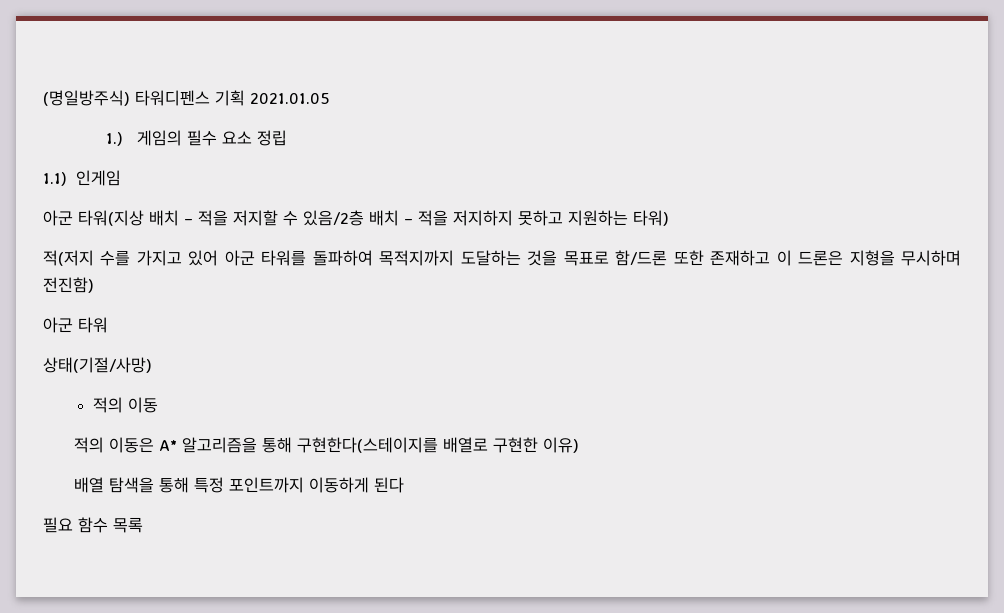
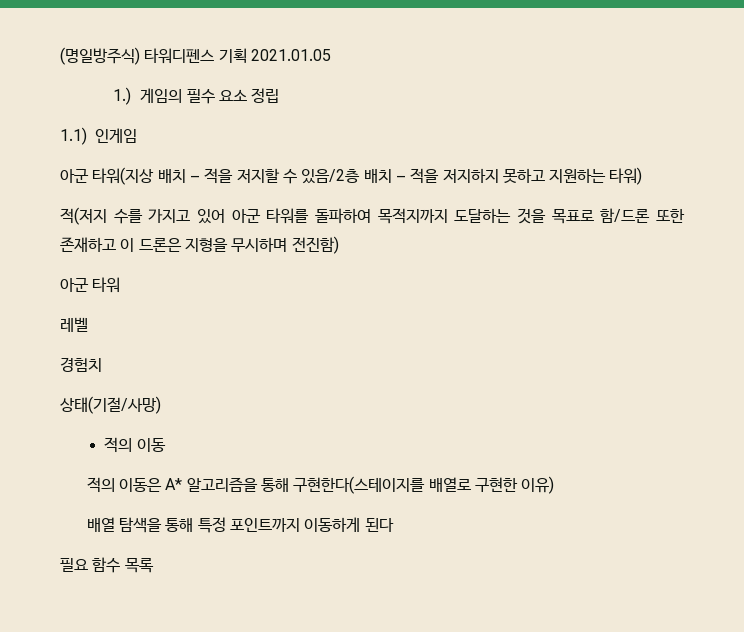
(108, 325) none -> [60,317,88,332] [60,357,102,372] // 레벨 // 경험치

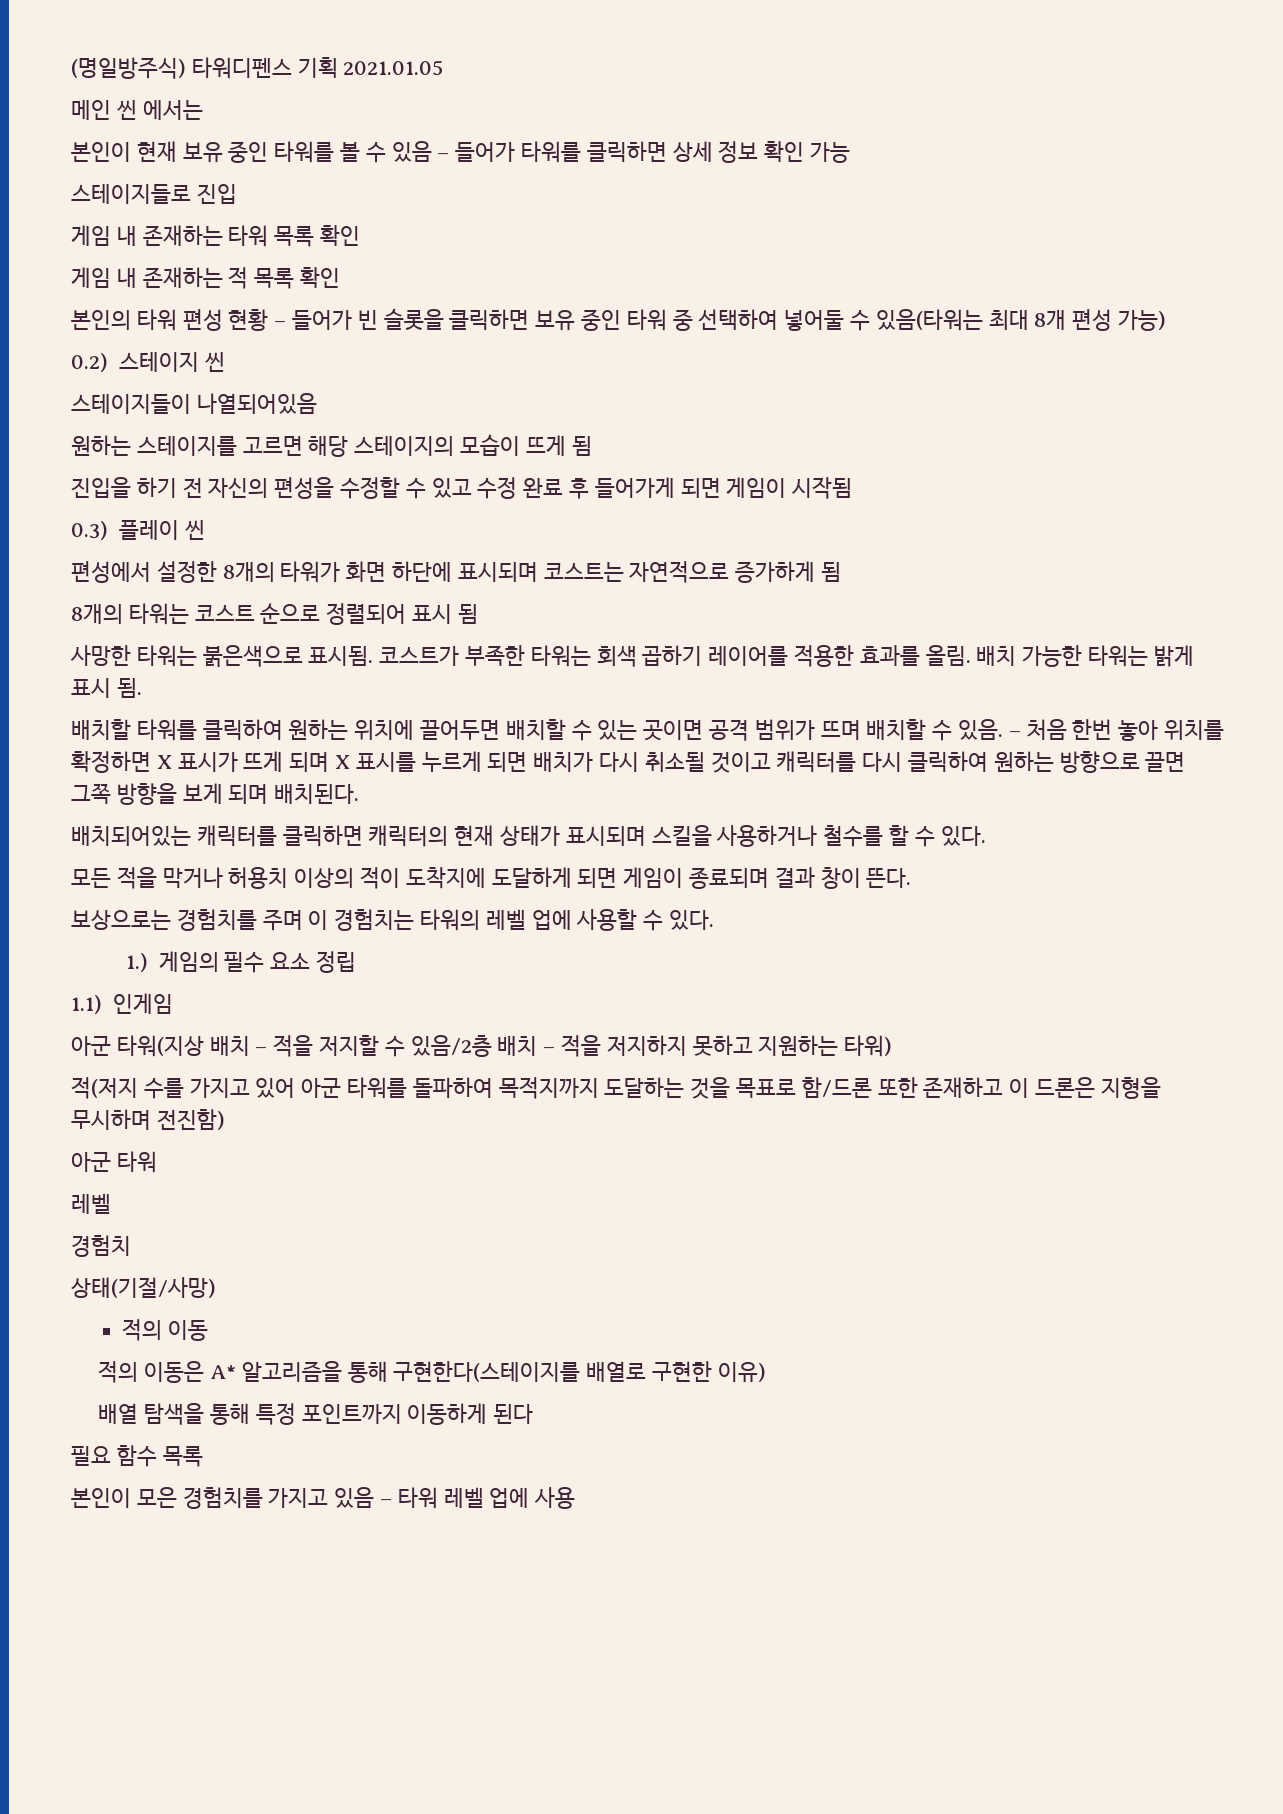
(331, 55) none -> [71,100,203,120] [71,141,851,163] [71,184,237,204] [71,225,361,247] [71,267,341,289] [71,308,1167,331] [71,352,225,372] [71,393,317,414] [71,434,592,457] [71,477,853,499] [71,520,205,540] [71,561,842,583] [71,603,478,625] [70,645,1194,667] [71,678,142,698] [71,719,1225,741] [71,751,1186,773] [71,783,360,805] [71,825,986,847] [71,867,912,889] [71,909,715,931] // 메인 씬 에서는 // 본인이 현재 보유 중인 타워를 볼 수 있음 – 들어가 타워를 클릭하면 상세 정보 확인 가능 // 스테이지들로 진입 // 게임 내 존재하는 타워 목록 확인 // 게임 내 존재하는 적 목록 확인 // 본인의 타워 편성 현황 – 들어가 빈 슬롯을 클릭하면 보유 중인 타워 중 선택하여 넣어둘 수 있음(타워는 최대 8개 편성 가능) // 0.2) 스테이지 씬 // 스테이지들이 나열되어있음 // 원하는 스테이지를 고르면 해당 스테이지의 모습이 뜨게 됨 // 진입을 하기 전 자신의 편성을 수정할 수 있고 수정 완료 후 들어가게 되면 게임이 시작됨 // 0.3) 플레이 씬 // 편성에서 설정한 8개의 타워가 화면 하단에 표시되며 코스트는 자연적으로 증가하게 됨 // 8개의 타워는 코스트 순으로 정렬되어 표시 됨 // 사망한 타워는 붉은색으로 표시됨. 코스트가 부족한 타워는 회색 곱하기 레이어를 적용한 효과를 올림. 배치 가능한 타워는 밝게 표시 됨. // 배치할 타워를 클릭하여 원하는 위치에 끌어두면 배치할 수 있는 곳이면 공격 범위가 뜨며 배치할 수 있음. – 처음 한번 놓아 위치를 확정하면 X 표시가 뜨게 되며 X 표시를 누르게 되면 배치가 다시 취소될 것이고 캐릭터를 다시 클릭하여 원하는 방향으로 끌면 그쪽 방향을 보게 되며 배치된다. // 배치되어있는 캐릭터를 클릭하면 캐릭터의 현재 상태가 표시되며 스킬을 사용하거나 철수를 할 수 있다. // 모든 적을 막거나 허용치 이상의 적이 도착지에 도달하게 되면 게임이 종료되며 결과 창이 뜬다. // 보상으로는 경험치를 주며 이 경험치는 타워의 레벨 업에 사용할 수 있다.
(154, 565) none -> [71,1487,576,1509] // 본인이 모은 경험치를 가지고 있음 – 타워 레벨 업에 사용

